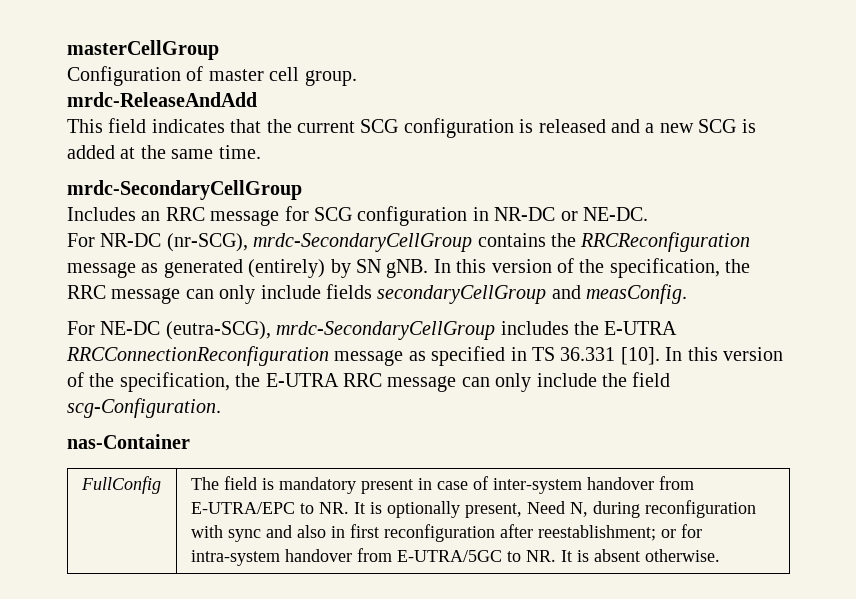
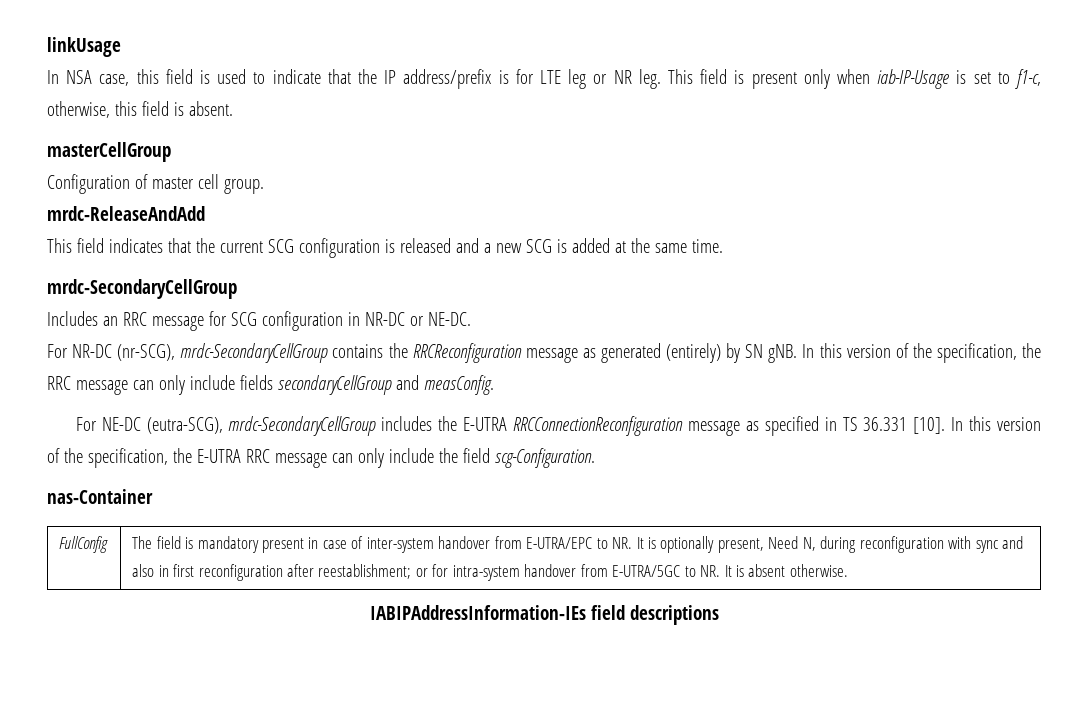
(67, 50) none -> [47,37,121,57] [47,69,1042,89] [47,101,233,118] linkUsage // In NSA case, this field is used to indicate that the IP address/prefix is for LTE leg or NR leg. This field is present only when iab-IP-Usage is set to f1-c, otherwise, this field is absent. //
(720, 555) none -> [369,605,719,625] // IABIPAddressInformation-IEs field descriptions

